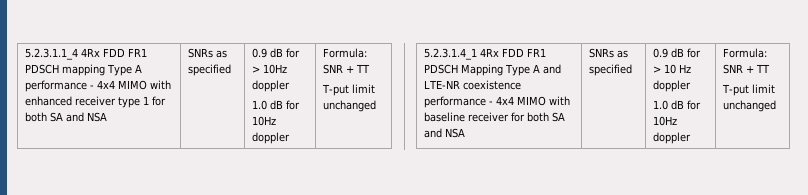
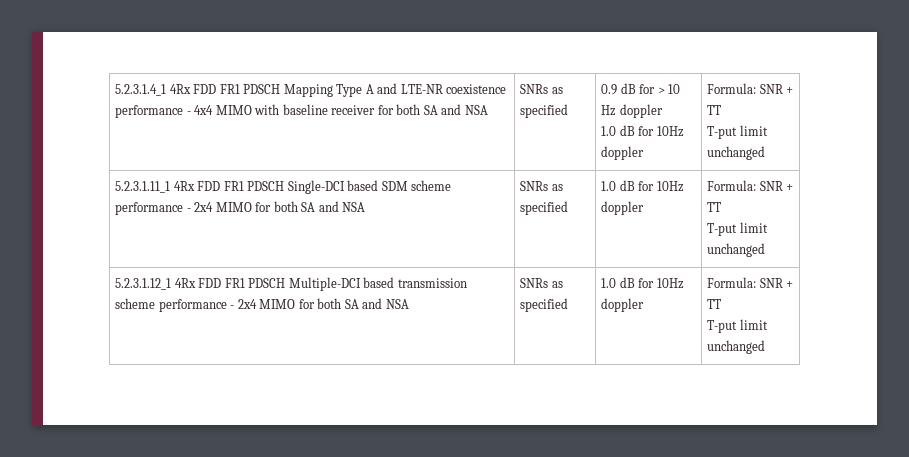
[25,48,148,60] [25,64,143,76] [25,80,172,92] [25,96,167,108] [25,112,108,122] [188,48,228,58] [188,64,232,76] [252,48,301,58] [252,64,288,74] [252,80,291,92] [252,100,301,110] [252,116,277,126] [252,132,291,144] [323,48,368,58] [323,64,371,74] [322,84,376,96] [323,100,377,112] 5.2.3.1.1_4 4Rx FDD FR1 PDSCH mapping Type A performance - 4x4 MIMO with enhanced receiver type 1 for both SA and NSA | SNRs as specified | 0.9 dB for > 10Hz doppler // 1.0 dB for 10Hz doppler | Formula: SNR + TT // T-put limit unchanged // -> (115, 90) none
(777, 106) none -> [115,180,452,194] [115,201,366,215] [520,181,563,191] [520,201,569,215] [601,180,684,192] [601,201,645,215] [707,180,794,191] [707,202,722,212] [707,222,768,236] [707,243,766,257] [115,277,467,291] [115,298,409,312] [520,278,563,288] [520,298,569,312] [601,277,684,289] [601,298,645,312] [707,277,794,288] [707,299,722,309] [707,319,768,333] [707,340,766,354] // 5.2.3.1.11_1 4Rx FDD FR1 PDSCH Single-DCI based SDM scheme performance - 2x4 MIMO for both SA and NSA | SNRs as specified | 1.0 dB for 10Hz doppler | Formula: SNR + TT // T-put limit unchanged // 5.2.3.1.12_1 4Rx FDD FR1 PDSCH Multiple-DCI based transmission scheme performance - 2x4 MIMO for both SA and NSA | SNRs as specified | 1.0 dB for 10Hz doppler | Formula: SNR + TT // T-put limit unchanged

